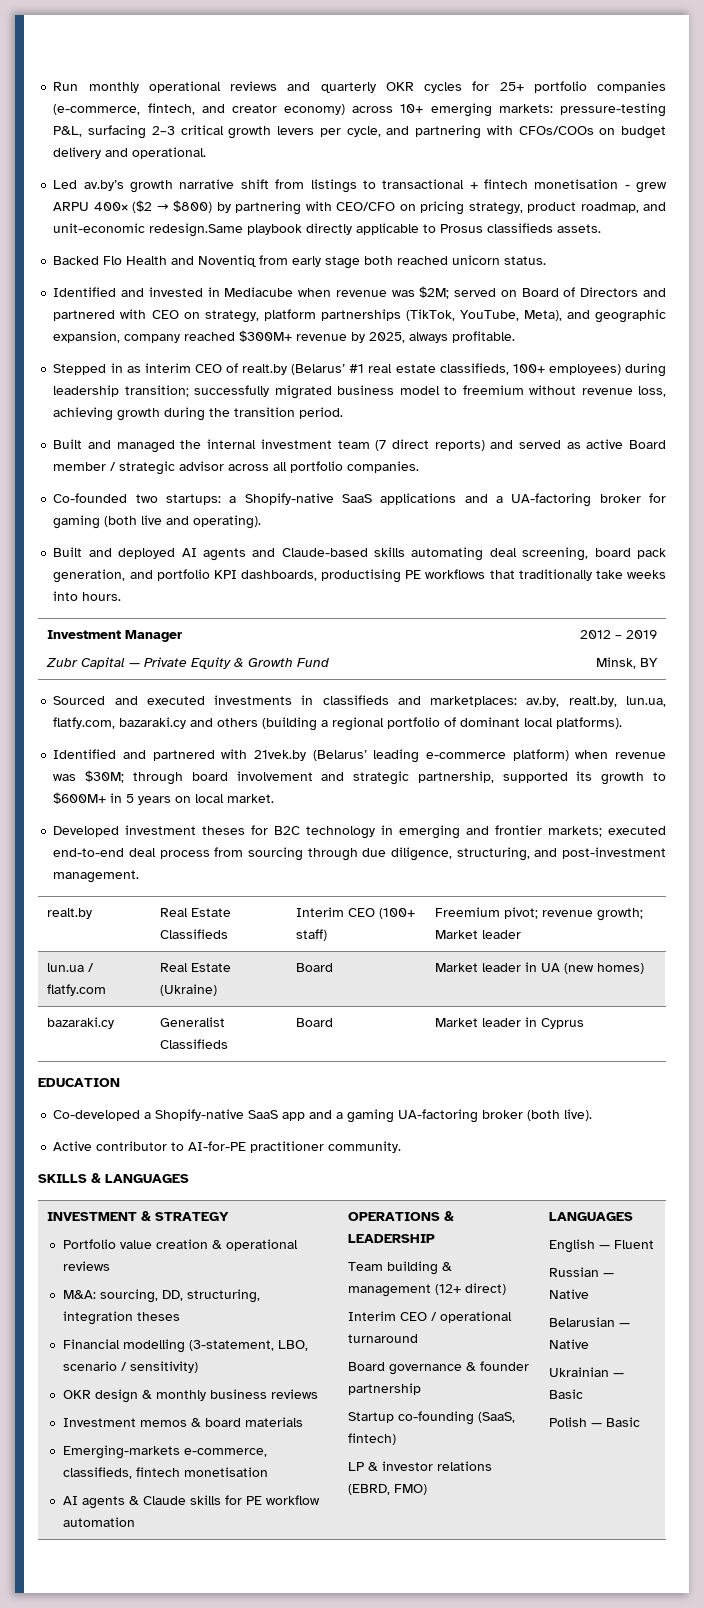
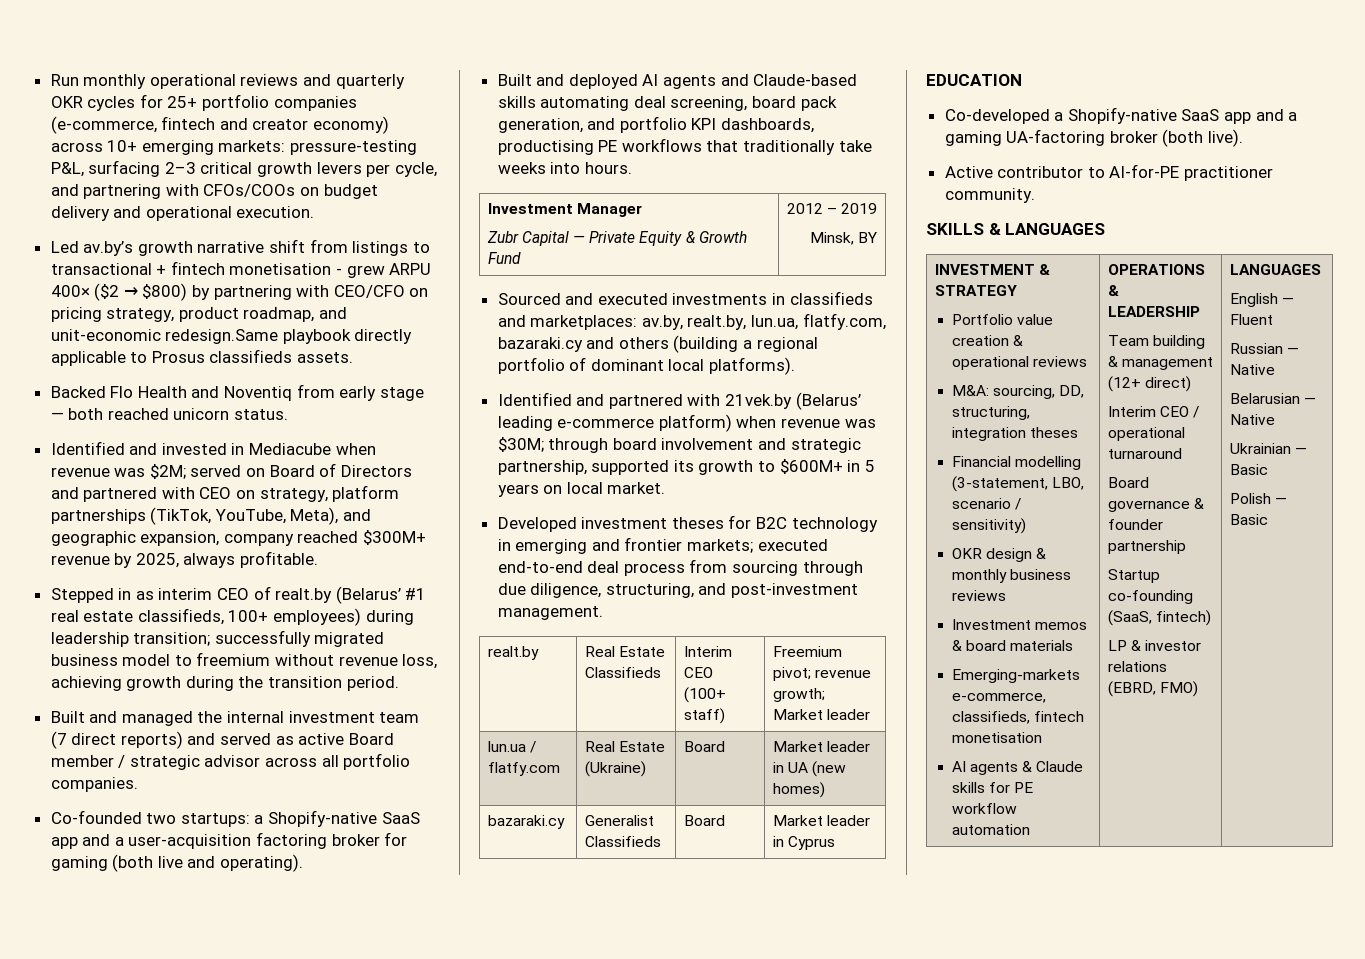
[147,103,195,115] fintech, -> [161,116,216,130] fintech
[132,147,207,159] operational. -> [145,206,315,221] operational execution.
(361, 262) none -> [50,412,64,420] —
[380,493,592,507] applications and a UA-factoring -> [50,832,328,849] app and a user-acquisition factoring

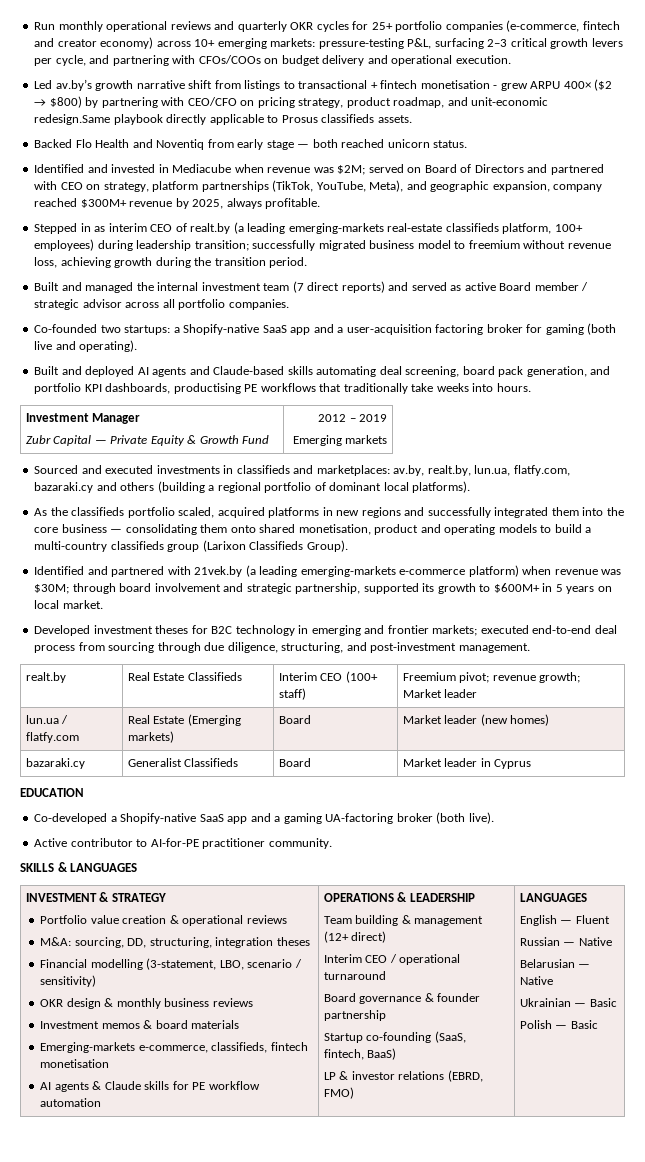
[335,586,427,604] [50,608,224,625] (Belarus’ #1 real estate classifieds, -> [233,222,552,234] (a leading emerging-markets real-estate classifieds platform,
[810,232,878,245] Minsk, BY -> [292,435,388,446] Emerging markets
(796, 366) none -> [34,507,624,518] [34,524,592,535] [34,540,348,552] // As the classifieds portfolio scaled, acquired platforms in new regions and successfully integrated them into the core business — consolidating them onto shared monetisation, product and operating models to build a multi-country classifieds group (Larixon Classifieds Group).
[795,392,861,410] [497,416,553,431] (Belarus’ leading -> [245,565,396,577] (a leading emerging-markets
[584,761,646,777] [683,741,725,752] [772,741,870,752] [772,762,808,773] (Ukraine) | Board | Market leader in UA -> [187,714,241,726] [127,731,174,743] [278,715,311,724] [402,715,478,724] (Emerging markets) | Board | Market leader
[1155,610,1211,626] fintech) -> [323,1048,397,1060] fintech, BaaS)

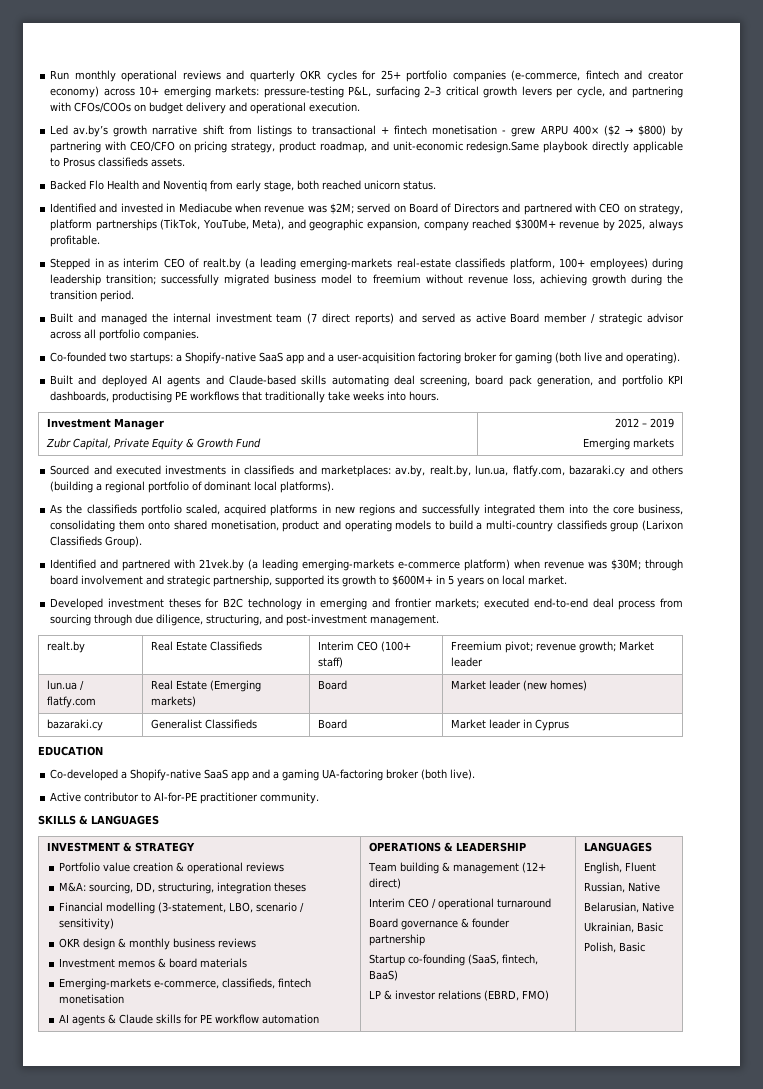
[266,140,310,150] stage — -> [264,181,295,192] stage,
[53,435,107,446] Capital — -> [72,438,111,450] Capital,
[61,524,123,533] business — -> [638,504,684,515] business,
[519,915,573,926] English — -> [583,862,622,874] English,
[519,937,612,946] [519,959,591,968] [519,976,553,985] [519,998,587,1007] Russian — Native // Belarusian — Native // Ukrainian — -> [583,882,660,893] [583,902,674,913] [583,922,634,933] Russian, Native // Belarusian, Native // Ukrainian,
[519,1020,568,1029] Polish — -> [583,942,616,953] Polish,

